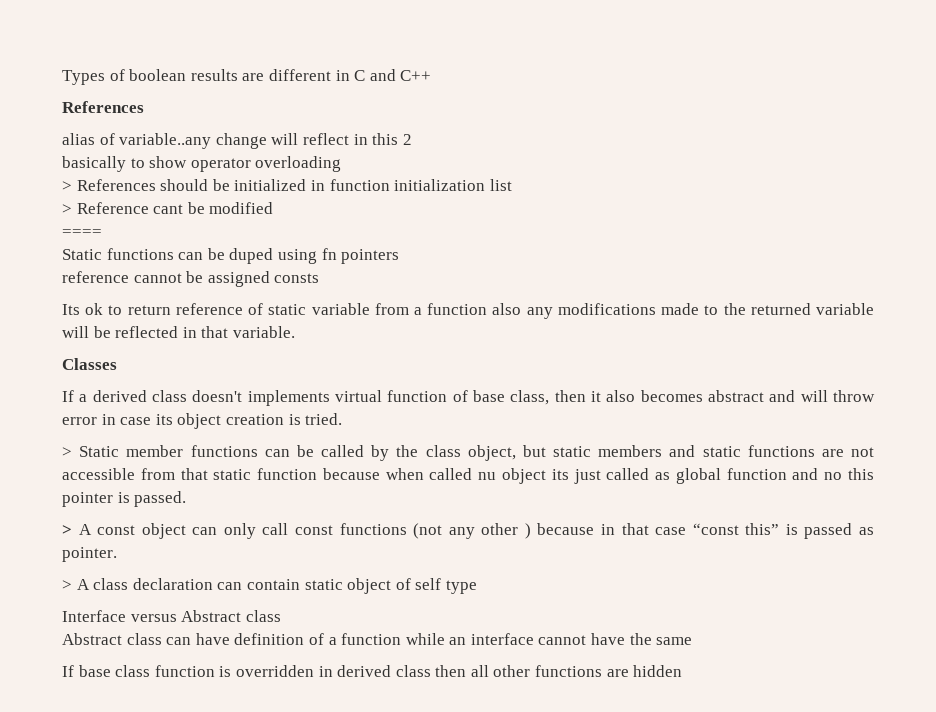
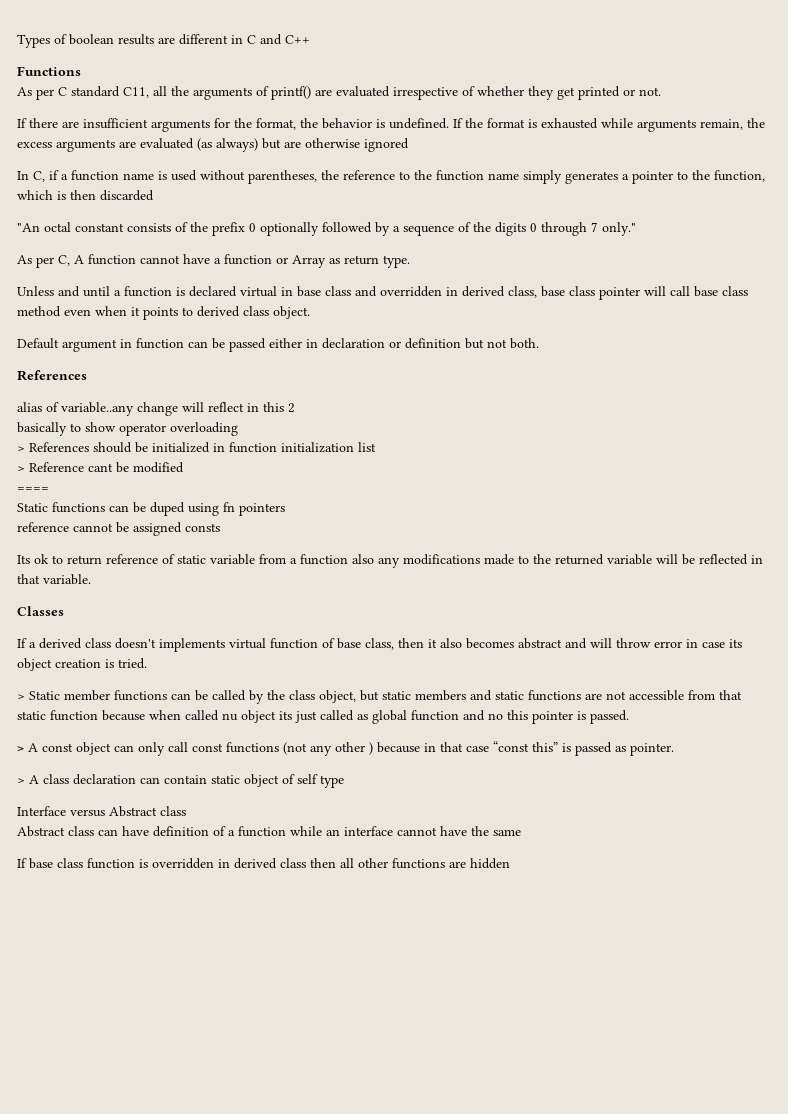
(432, 75) none -> [17,66,81,76] [17,86,661,100] [17,118,765,132] [17,138,409,152] [17,170,765,184] [17,190,154,201] [17,222,636,236] [17,254,410,268] [17,286,748,300] [17,306,310,320] [17,338,539,352] // Functions // As per C standard C11, all the arguments of printf() are evaluated irrespective of whether they get printed or not. // If there are insufficient arguments for the format, the behavior is undefined. If the format is exhausted while arguments remain, the excess arguments are evaluated (as always) but are otherwise ignored // In C, if a function name is used without parentheses, the reference to the function name simply generates a pointer to the function, which is then discarded // "An octal constant consists of the prefix 0 optionally followed by a sequence of the digits 0 through 7 only." // As per C, A function cannot have a function or Array as return type. // Unless and until a function is declared virtual in base class and overridden in derived class, base class pointer will call base class method even when it points to derived class object. // Default argument in function can be passed either in declaration or definition but not both.

